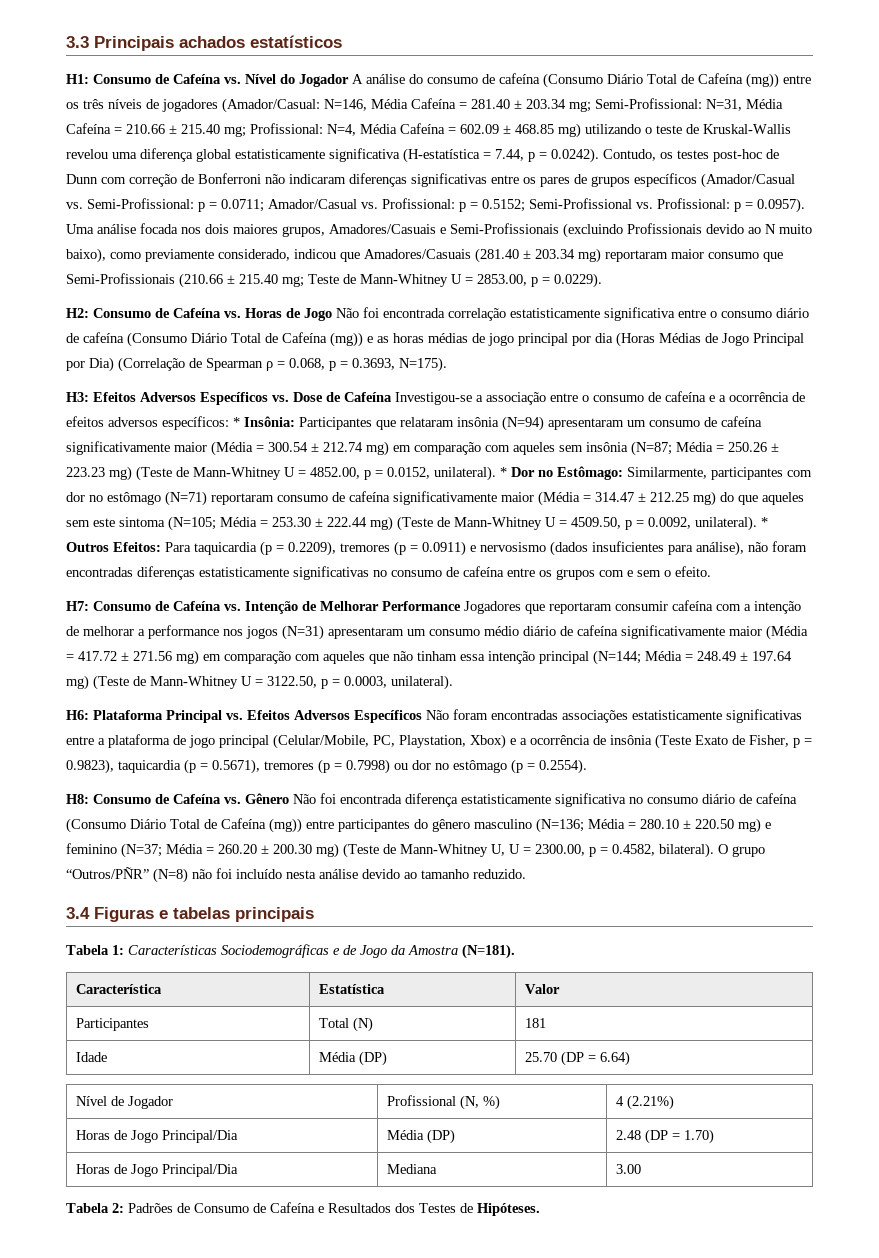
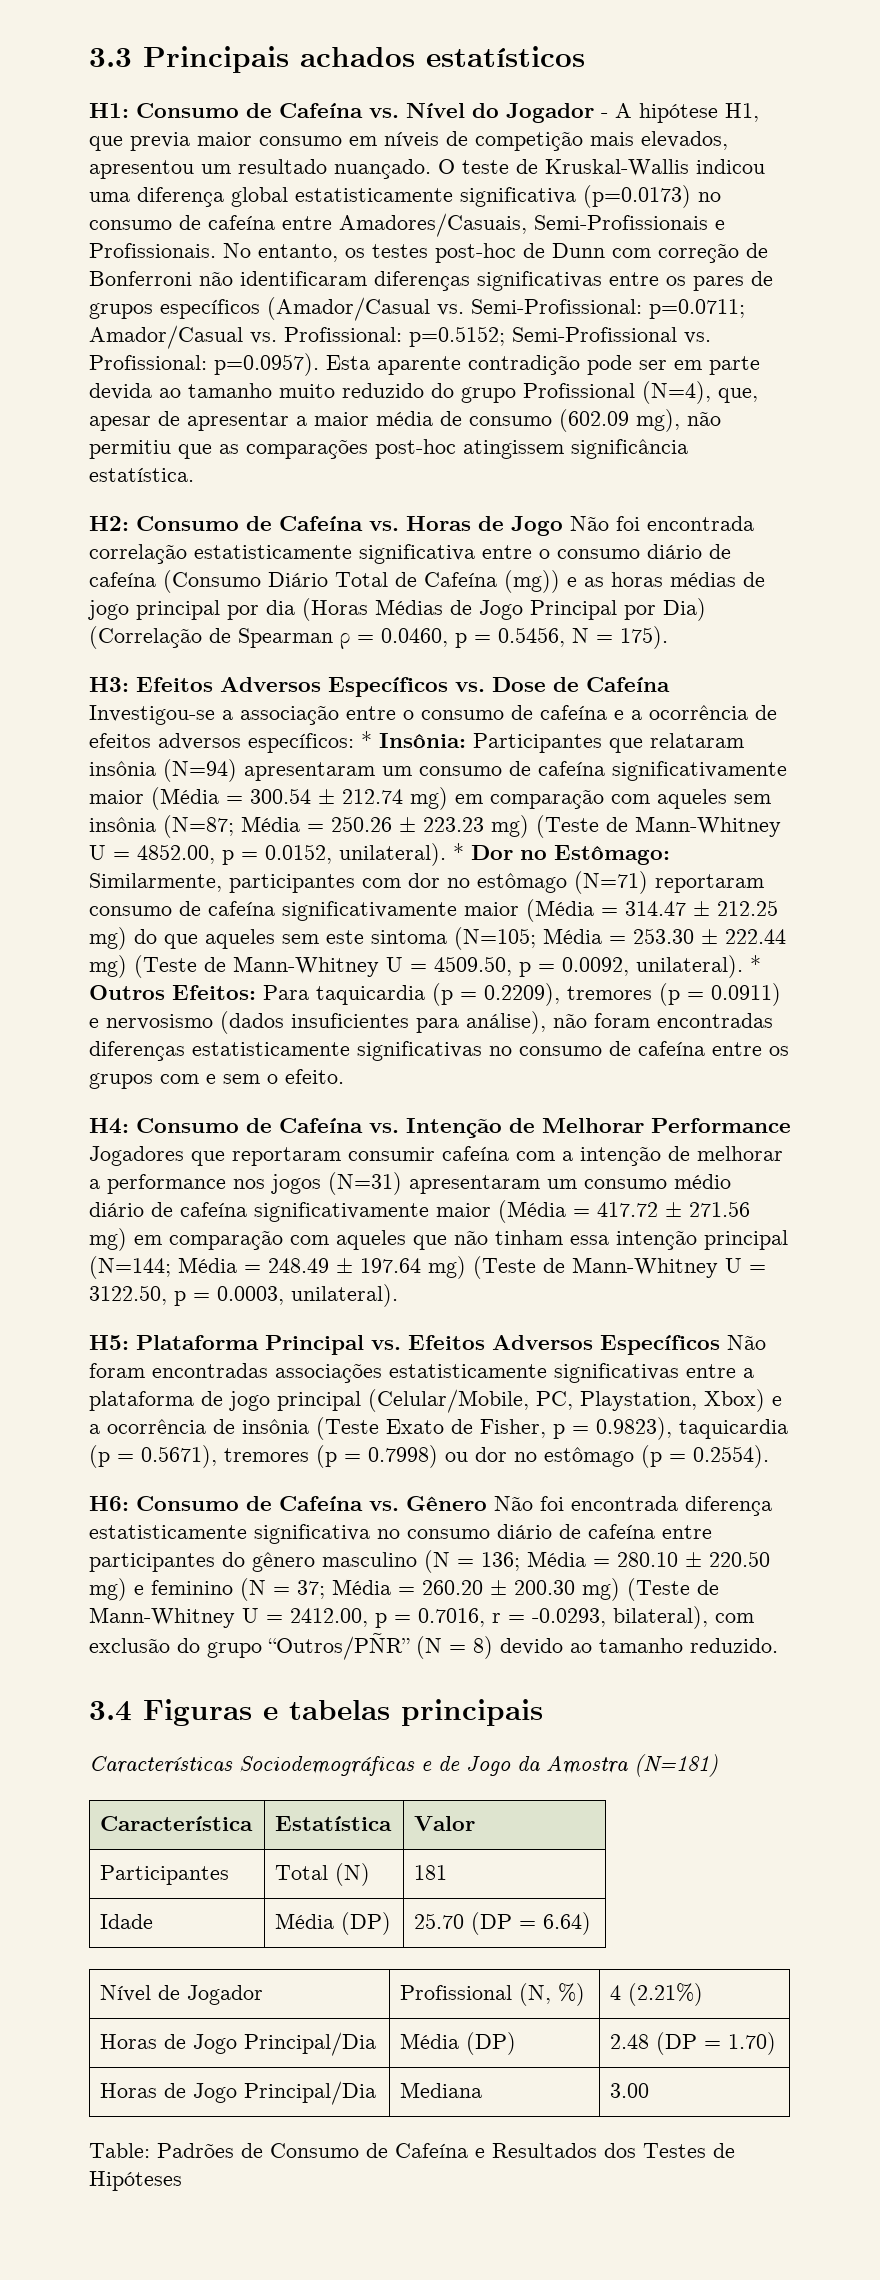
[352,73,811,88] [66,98,783,113] [66,123,652,138] A análise do consumo de cafeína (Consumo Diário Total de Cafeína (mg)) entre os três níveis de jogadores (Amador/Casual: N=146, Média Cafeína = 281.40 ± 203.34 mg; Semi-Profissional: N=31, Média Cafeína = 210.66 ± 215.40 mg; Profissional: N=4, Média Cafeína = 602.09 ± 468.85 mg) utilizando o -> [601,103,759,123] [89,131,728,151] [89,159,455,179] - A hipótese H1, que previa maior consumo em níveis de competição mais elevados, apresentou um resultado nuançado. O
[66,149,108,159] revelou -> [696,159,765,174] indicou
[403,148,656,163] (H-estatística = 7.44, p = 0.0242). Contudo, -> [583,185,721,208] [89,213,725,237] [89,243,338,262] (p=0.0173) no consumo de cafeína entre Amadores/Casuais, Semi-Profissionais e Profissionais. No entanto,
[289,174,346,184] indicaram -> [240,271,367,286] identificaram
[198,198,805,213] [66,223,812,238] [66,248,783,263] [66,273,602,288] p = 0.0711; Amador/Casual vs. Profissional: p = 0.5152; Semi-Profissional vs. Profissional: p = 0.0957). Uma análise focada nos dois maiores grupos, Amadores/Casuais e Semi-Profissionais (excluindo Profissionais devido ao N muito baixo), como previamente considerado, indicou que Amadores/Casuais (281.40 ± 203.34 mg) reportaram maior consumo que Semi-Profissionais (210.66 ± 215.40 mg; Teste de Mann-Whitney U = 2853.00, p = 0.0229). -> [649,299,745,319] [89,325,711,349] [89,353,760,376] [89,381,758,404] [89,409,721,432] [89,439,688,459] [89,467,194,482] p=0.0711; Amador/Casual vs. Profissional: p=0.5152; Semi-Profissional vs. Profissional: p=0.0957). Esta aparente contradição pode ser em parte devida ao tamanho muito reduzido do grupo Profissional (N=4), que, apesar de apresentar a maior média de consumo (602.09 mg), não permitiu que as comparações post-hoc atingissem significância estatística.
[289,357,447,372] 0.068, p = 0.3693, N=175). -> [381,626,668,649] 0.0460, p = 0.5456, N = 175).
[66,601,89,611] H7: -> [89,1118,129,1134] H4:
[66,710,89,720] H6: -> [89,1335,129,1350] H5:
[66,794,89,804] H8: -> [89,1496,129,1511] H6:
[66,818,302,833] (Consumo Diário Total de Cafeína (mg)) -> (655, 1531) none
[536,818,584,833] (N=136; -> [424,1550,520,1573] (N = 136;
[121,843,162,858] (N=37; -> [240,1578,325,1601] (N = 37;
[491,843,765,858] [66,867,358,883] U, U = 2300.00, p = 0.4582, bilateral). O grupo “Outros/PÑR” (N=8) não foi incluído nesta análise -> [242,1606,754,1629] [89,1632,493,1660] U = 2412.00, p = 0.7016, r = -0.0293, bilateral), com exclusão do grupo “Outros/PÑR” (N = 8)
[66,945,124,955] Tabela 1: -> (543, 1712) none
[462,944,515,959] (N=181). -> [634,1754,718,1777] (N=181)
[66,1203,124,1213] Tabela 2: -> [89,2143,150,2158] Table:
[477,1203,540,1216] Hipóteses. -> [89,2171,182,2191] Hipóteses

